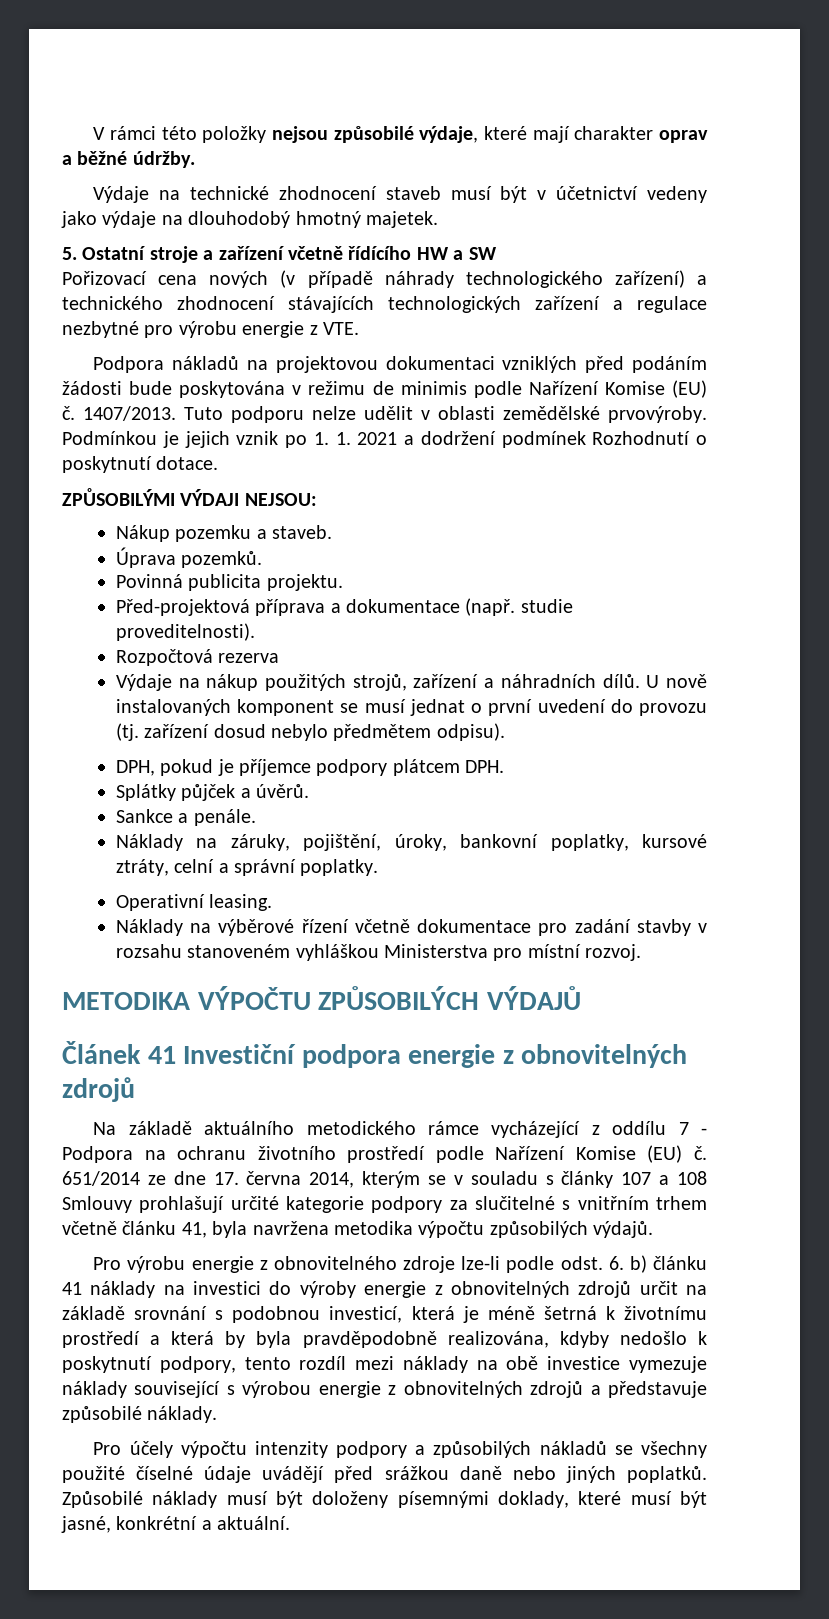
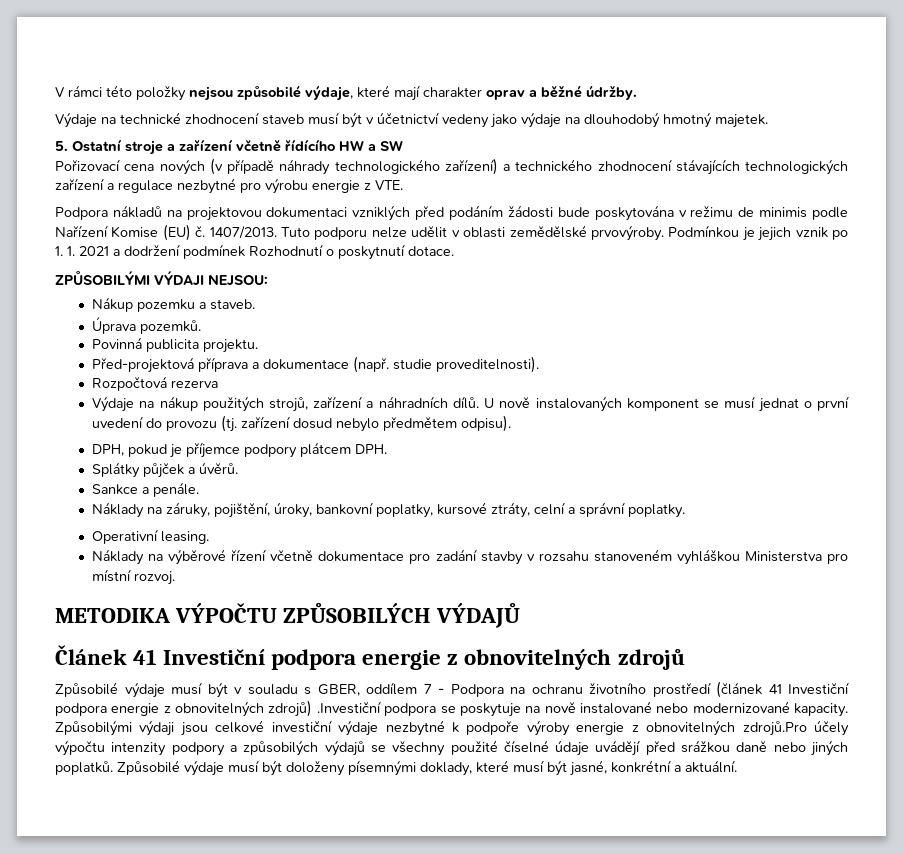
[93,1121,667,1138] Na základě aktuálního metodického rámce vycházející z oddílu -> [55,682,417,698] Způsobilé výdaje musí být v souladu s GBER, oddílem
[435,1145,707,1163] [62,1171,707,1188] [62,1196,707,1213] [62,1221,654,1238] [93,1255,708,1273] [62,1281,708,1298] [62,1306,708,1323] [62,1331,707,1348] [62,1356,707,1373] [62,1381,708,1398] [62,1406,218,1423] [93,1442,122,1455] podle Nařízení Komise (EU) č. 651/2014 ze dne 17. června 2014, kterým se v souladu s články 107 a 108 Smlouvy prohlašují určité kategorie podpory za slučitelné s vnitřním trhem včetně článku 41, byla navržena metodika výpočtu způsobilých výdajů. // Pro výrobu energie z obnovitelného zdroje lze-li podle odst. 6. b) článku 41 náklady na investici do výroby energie z obnovitelných zdrojů určit na základě srovnání s podobnou investicí, která je méně šetrná k životnímu prostředí a která by byla pravděpodobně realizována, kdyby nedošlo k poskytnutí podpory, tento rozdíl mezi náklady na obě investice vymezuje náklady související s výrobou energie z obnovitelných zdrojů a představuje způsobilé náklady. // Pro -> [716,681,849,698] [55,700,848,717] [55,720,807,736] (článek 41 Investiční podpora energie z obnovitelných zdrojů) .Investiční podpora se poskytuje na nově instalované nebo modernizované kapacity. Způsobilými výdaji jsou celkové investiční výdaje nezbytné k podpoře výroby energie z obnovitelných zdrojů.Pro
[539,1441,607,1455] nákladů -> [324,740,365,756] výdajů
[152,1491,218,1508] náklady -> [184,760,224,776] výdaje

